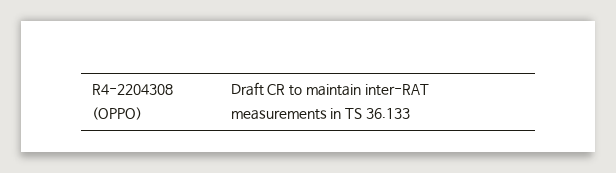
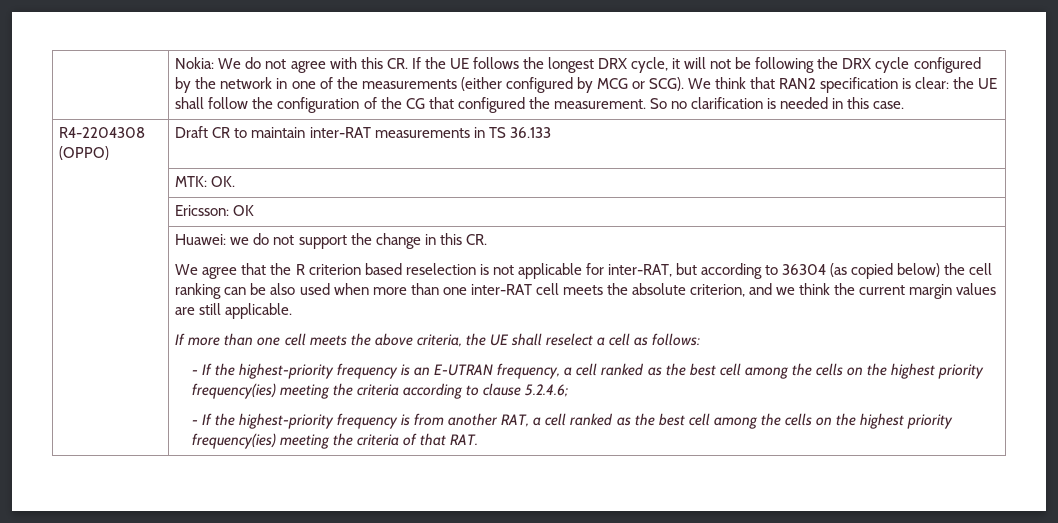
(91, 89) none -> [175,57,981,73] [175,77,998,93] [175,97,905,113] | Nokia: We do not agree with this CR. If the UE follows the longest DRX cycle, it will not be following the DRX cycle configured by the network in one of the measurements (either configured by MCG or SCG). We think that RAN2 specification is clear: the UE shall follow the configuration of the CG that configured the measurement. So no clarification is needed in this case. //
(410, 113) none -> [175,176,236,187] [175,205,255,216] [175,233,487,249] [175,263,993,279] [175,283,997,299] [175,303,293,319] [175,333,701,347] [191,363,985,379] [191,383,569,399] [191,413,954,429] [191,433,479,449] // | MTK: OK. // | Ericsson: OK // | Huawei: we do not support the change in this CR. // We agree that the R criterion based reselection is not applicable for inter-RAT, but according to 36304 (as copied below) the cell ranking can be also used when more than one inter-RAT cell meets the absolute criterion, and we think the current margin values are still applicable. // If more than one cell meets the above criteria, the UE shall reselect a cell as follows: // - If the highest-priority frequency is an E-UTRAN frequency, a cell ranked as the best cell among the cells on the highest priority frequency(ies) meeting the criteria according to clause 5.2.4.6; // - If the highest-priority frequency is from another RAT, a cell ranked as the best cell among the cells on the highest priority frequency(ies) meeting the criteria of that RAT.

